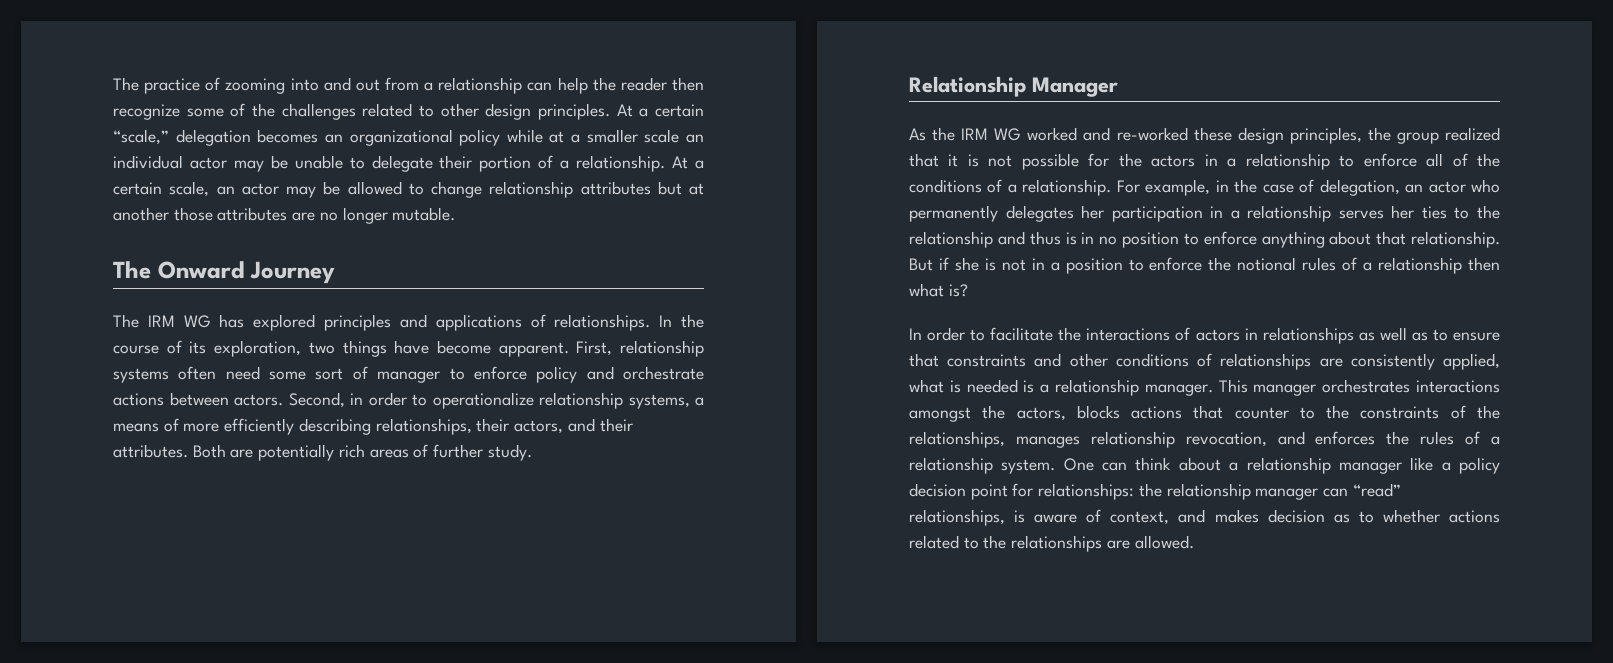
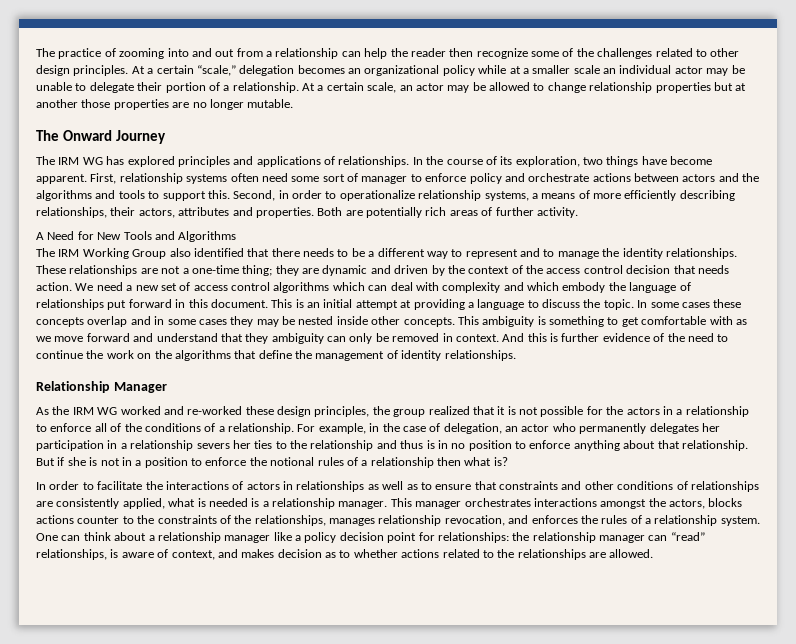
[580,181,651,195] attributes -> [655,82,711,93] properties
[217,207,288,221] attributes -> [113,99,169,110] properties
[234,394,283,406] actors. -> [682,173,760,182] [36,190,230,201] actors and the algorithms and tools to support this.
[567,418,633,432] [113,444,188,458] and their attributes. -> [178,207,314,218] attributes and properties.
[487,444,532,461] study. -> [536,207,578,218] [36,231,237,242] [36,248,737,259] [36,265,729,276] [36,282,691,293] [36,299,742,310] [36,316,747,327] [36,333,729,344] [36,350,516,361] activity. // A Need for New Tools and Algorithms // The IRM Working Group also identified that there needs to be a different way to represent and to manage the identity relationships. These relationships are not a one-time thing; they are dynamic and driven by the context of the access control decision that needs action. We need a new set of access control algorithms which can deal with complexity and which embody the language of relationships put forward in this document. This is an initial attempt at providing a language to discuss the topic. In some cases these concepts overlap and in some cases they may be nested inside other concepts. This ambiguity is something to get comfortable with as we move forward and understand that they ambiguity can only be removed in context. And this is further evidence of the need to continue the work on the algorithms that define the management of identity relationships.
[1338,210,1384,219] serves -> [196,443,230,449] severs
[1193,405,1224,419] that -> (74, 519) none

